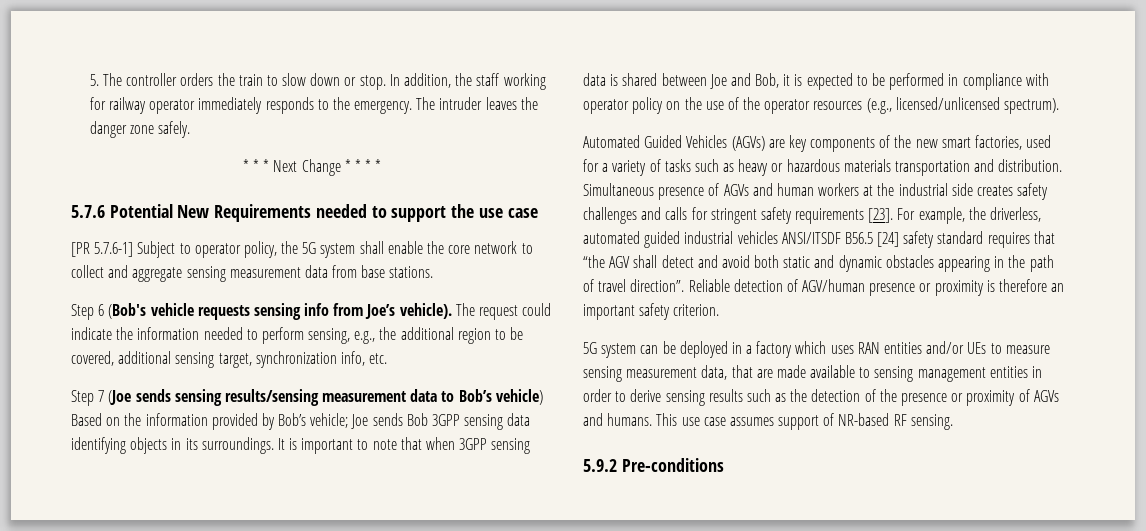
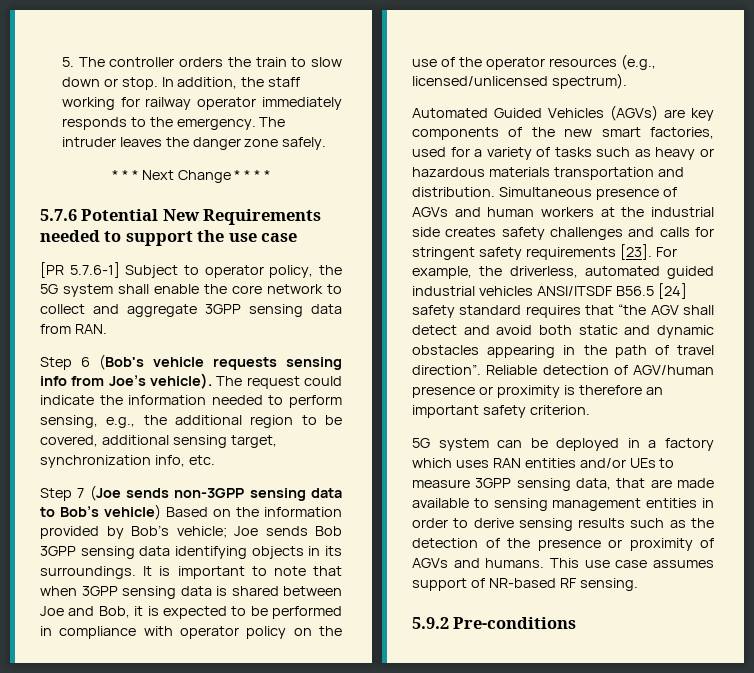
[186,265,434,282] sensing measurement data from base stations. -> [205,304,342,317] [40,324,107,334] 3GPP sensing data from RAN.
[174,389,407,406] sensing results/sensing measurement -> [174,488,306,501] non-3GPP sensing
[583,366,698,382] sensing measurement -> [475,478,571,491] 3GPP sensing

